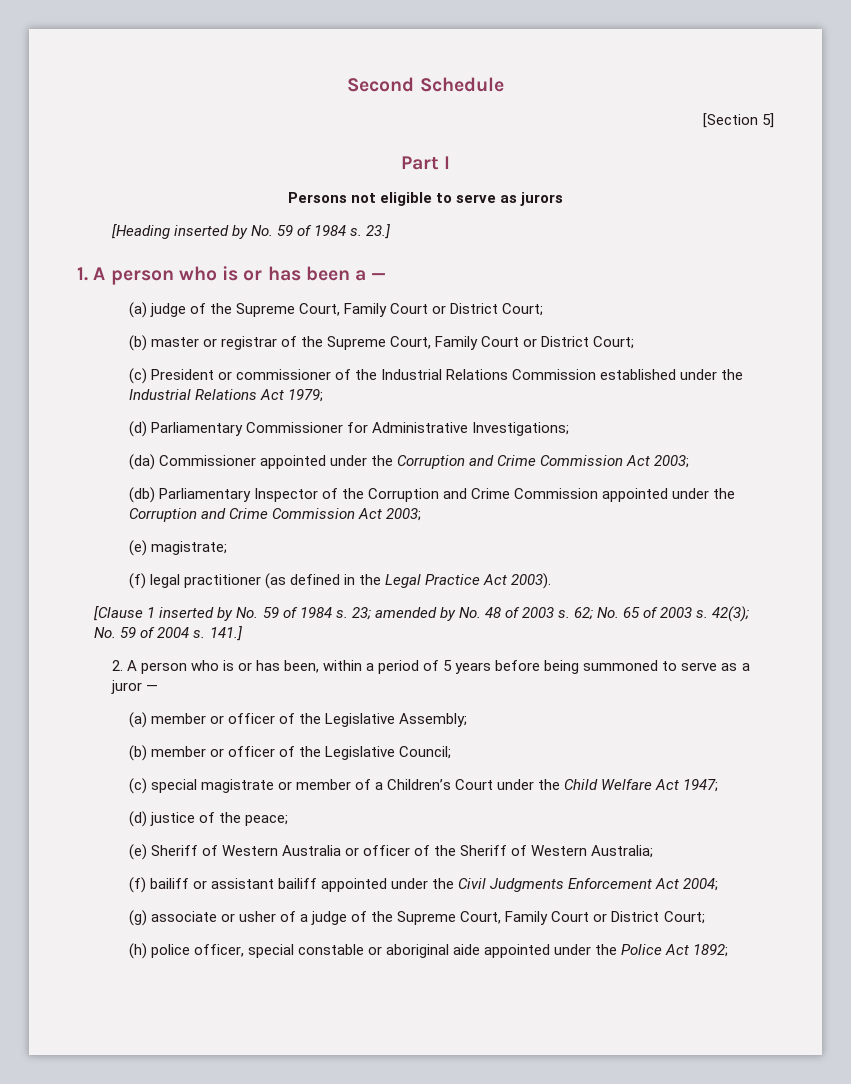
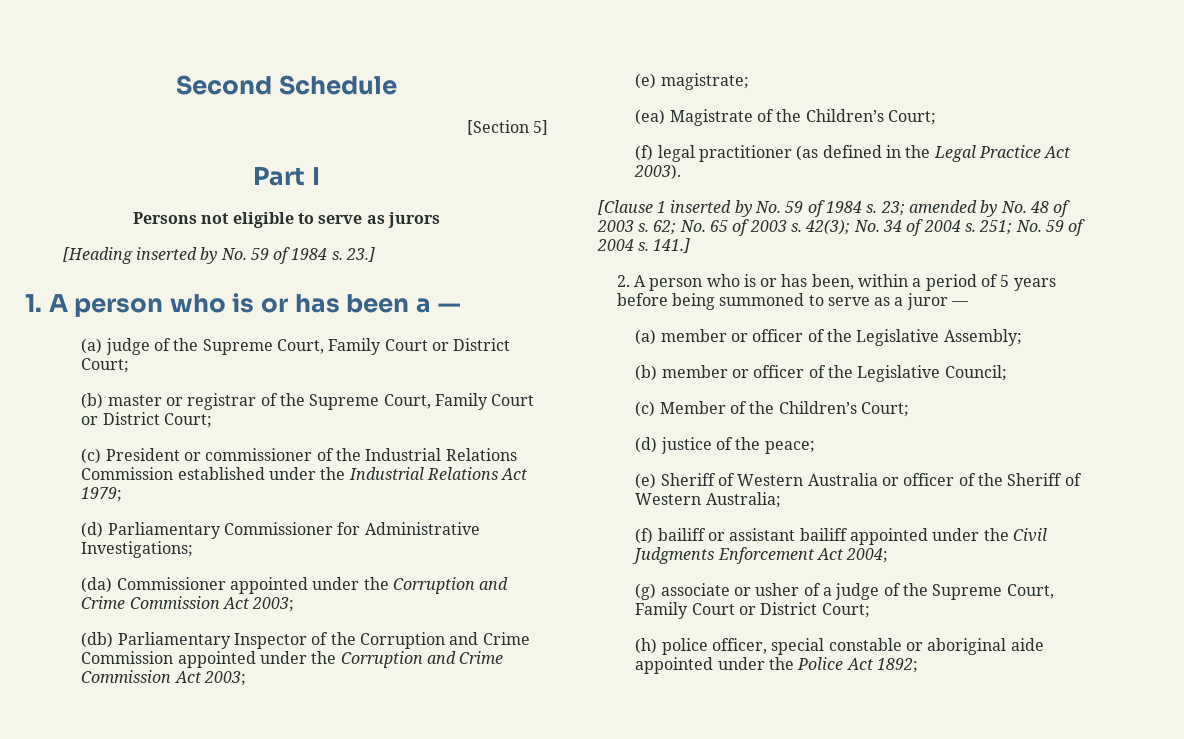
(227, 548) none -> [635,109,936,126] // (ea) Magistrate of the Children’s Court;
(117, 632) none -> [882,219,1042,236] 34 of 2004 s. 251; No.
[150,779,719,793] special magistrate or member of a Children’s Court under the Child Welfare Act 1947; -> [659,401,909,417] Member of the Children’s Court;

